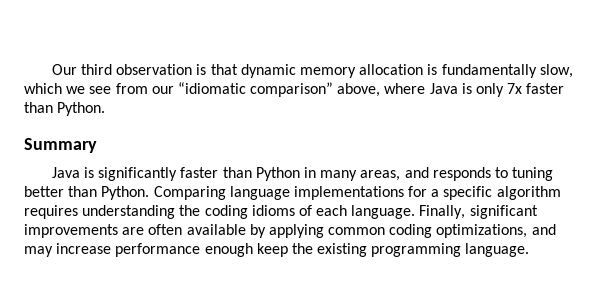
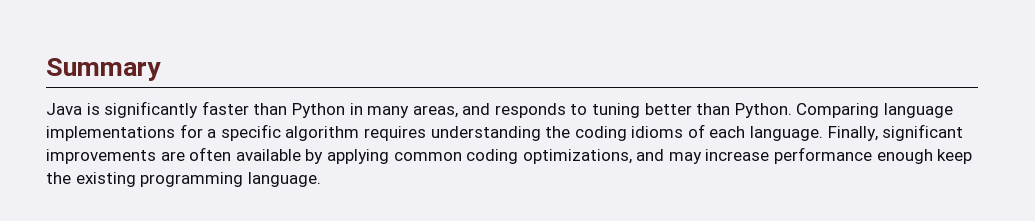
[51,64,573,78] [24,82,565,97] [24,102,106,116] Our third observation is that dynamic memory allocation is fundamentally slow, which we see from our “idiomatic comparison” above, where Java is only 7x faster than Python. // -> (46, 69) none

